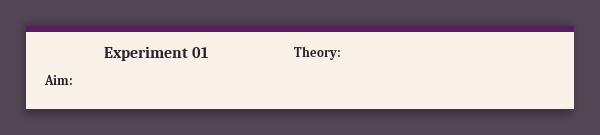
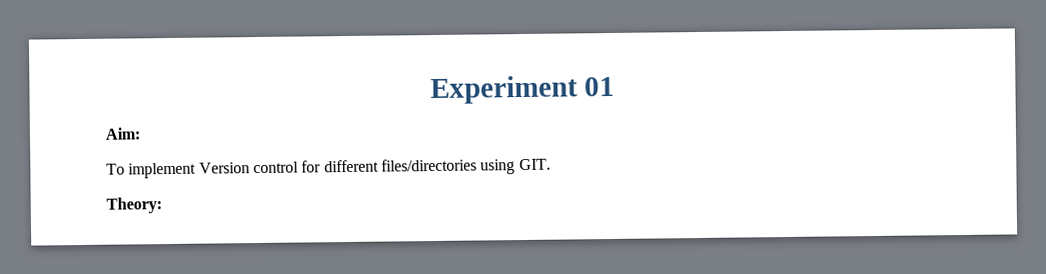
(73, 80) none -> [106,158,551,179] // To implement Version control for different files/directories using GIT.

